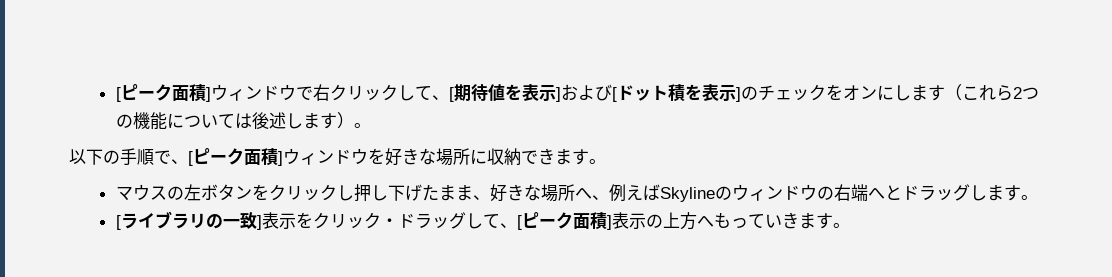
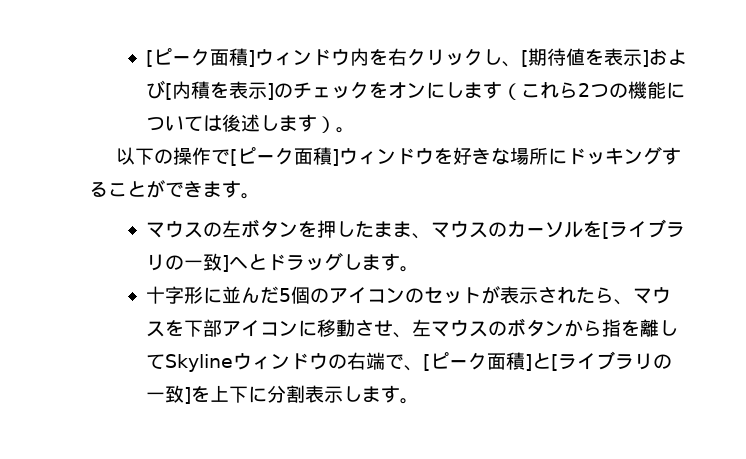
[115,84,313,102] [ピーク面積]ウィンドウで -> [145,48,388,67] [ピーク面積]ウィンドウ内を
[414,86,432,100] て -> (502, 57) none
[616,85,668,101] ドット -> [171,81,191,99] 内
[120,148,188,166] 手順で、 -> [173,147,231,165] 操作で
[487,148,521,166] 収納 -> [567,147,682,165] [89,180,165,198] ドッキングすることが
[268,184,868,202] クリックし押し下げたまま、好きな場所へ、例えばSkylineのウィンドウの右端 -> [316,219,685,239] [145,253,229,272] 押したまま、マウスのカーソルを[ライブラリの一致]
[115,211,799,230] [ライブラリの一致]表示をクリック・ドラッグして、[ピーク面積]表示の上方へもっていき -> [145,286,671,305] [145,318,678,338] [145,351,672,372] [145,385,362,404] 十字形に並んだ5個のアイコンのセットが表示されたら、マウスを下部アイコンに移動させ、左マウスのボタンから指を離してSkylineウィンドウの右端で、[ピーク面積]と[ライブラリの一致]を上下に分割表示し

